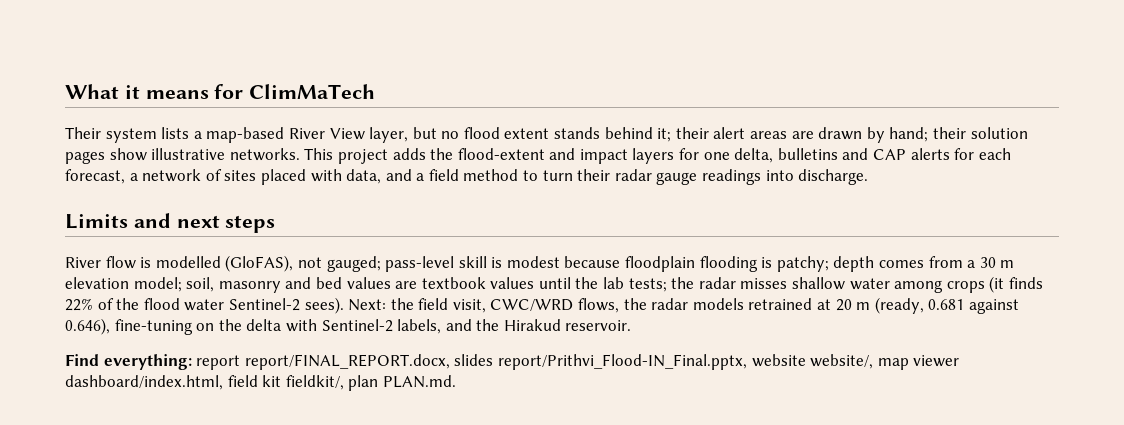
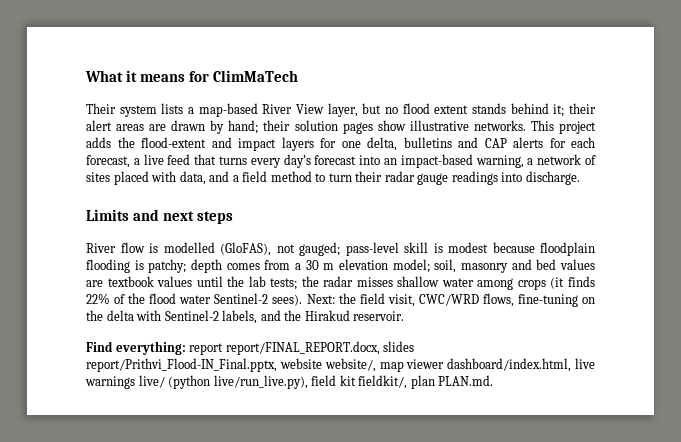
(138, 177) none -> [143,154,534,168] live feed that turns every day’s forecast into an impact-based warning, a
[623,297,1019,314] [65,318,110,335] the radar models retrained at 20 m (ready, 0.681 against 0.646), -> (514, 300) none
(223, 382) none -> [575,358,595,369] [85,375,308,389] live warnings live/ (python live/run_live.py),

